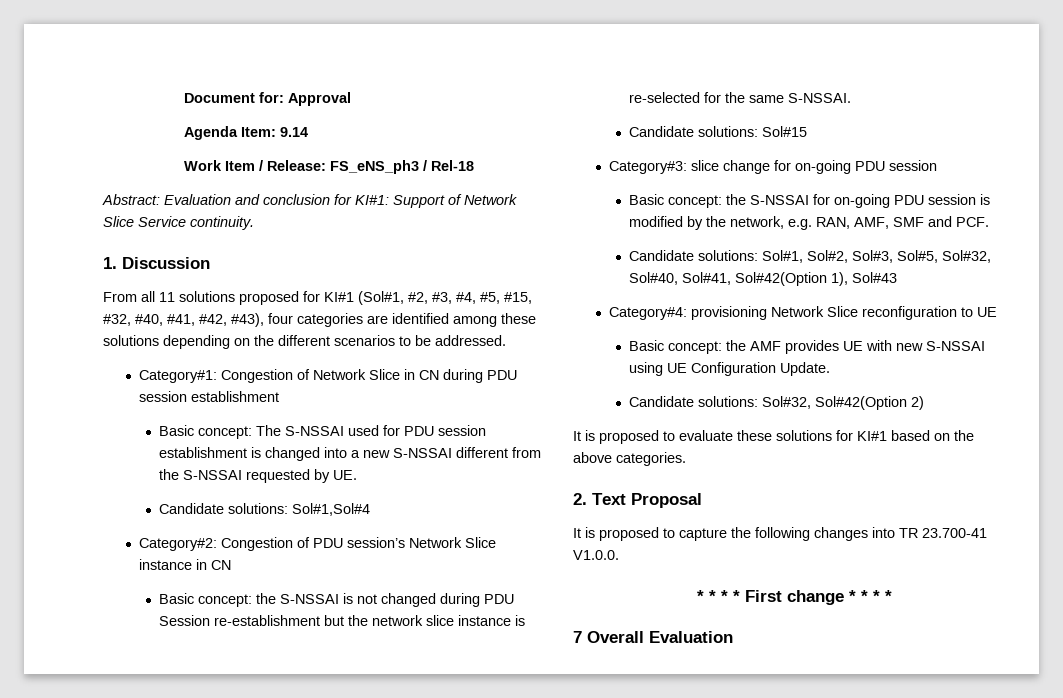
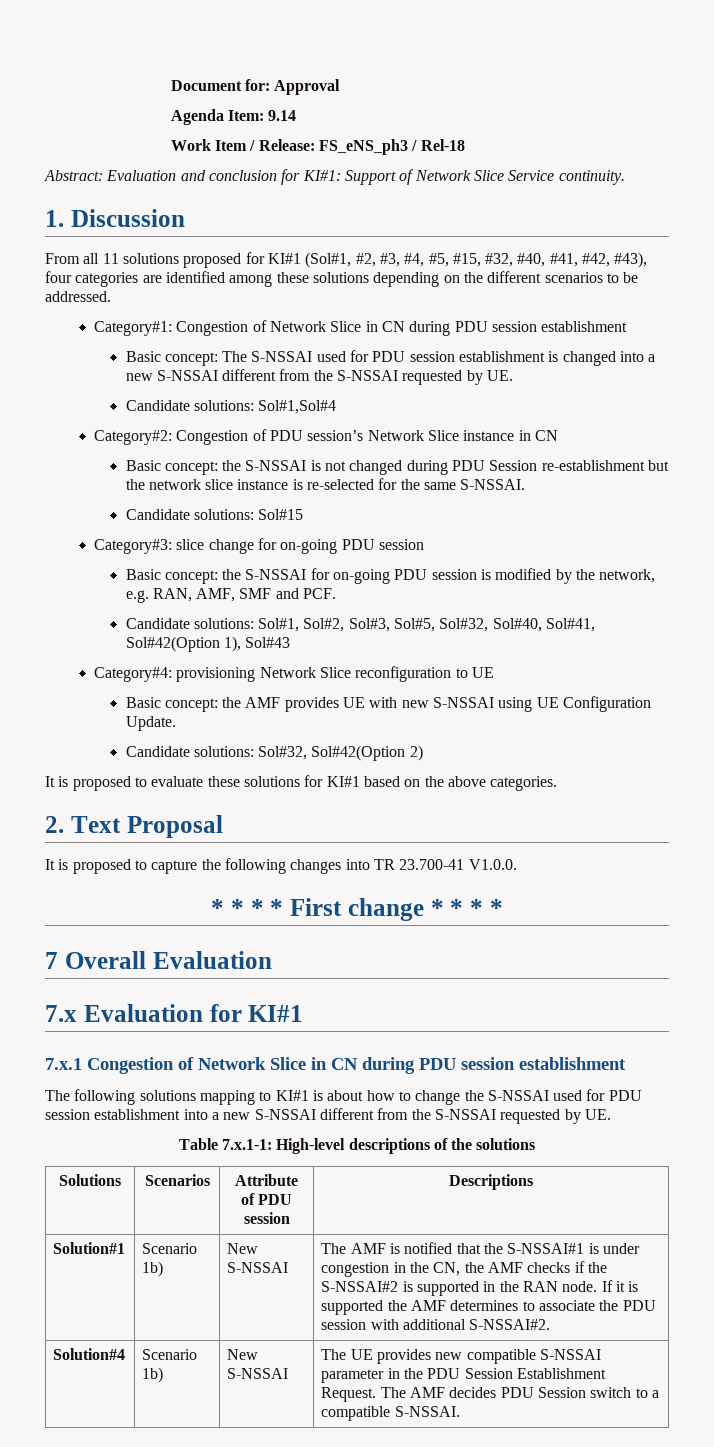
(733, 637) none -> [45,1004,304,1022] [45,1057,626,1074] [45,1089,642,1105] [45,1108,611,1124] [178,1138,536,1154] [59,1174,121,1186] [144,1174,210,1186] [235,1174,298,1186] [240,1193,293,1205] [243,1212,290,1224] [449,1174,533,1190] [53,1242,126,1254] [142,1243,198,1254] [142,1261,164,1277] [227,1243,259,1254] [227,1262,289,1273] [321,1242,640,1254] [321,1261,607,1277] [321,1280,639,1296] [321,1300,656,1315] [321,1319,551,1330] [53,1348,126,1360] [142,1349,198,1360] [142,1367,164,1383] [227,1349,259,1360] [227,1368,289,1379] [321,1349,601,1364] [321,1368,606,1383] [321,1387,659,1402] [321,1406,460,1421] // 7.x Evaluation for KI#1 // 7.x.1 Congestion of Network Slice in CN during PDU session establishment // The following solutions mapping to KI#1 is about how to change the S-NSSAI used for PDU session establishment into a new S-NSSAI different from the S-NSSAI requested by UE. // Table 7.x.1-1: High-level descriptions of the solutions // Solutions | Scenarios | Attribute of PDU session | Descriptions // Solution#1 | Scenario 1b) | New S-NSSAI | The AMF is notified that the S-NSSAI#1 is under congestion in the CN, the AMF checks if the S-NSSAI#2 is supported in the RAN node. If it is supported the AMF determines to associate the PDU session with additional S-NSSAI#2. // Solution#4 | Scenario 1b) | New S-NSSAI | The UE provides new compatible S-NSSAI parameter in the PDU Session Establishment Request. The AMF decides PDU Session switch to a compatible S-NSSAI.

